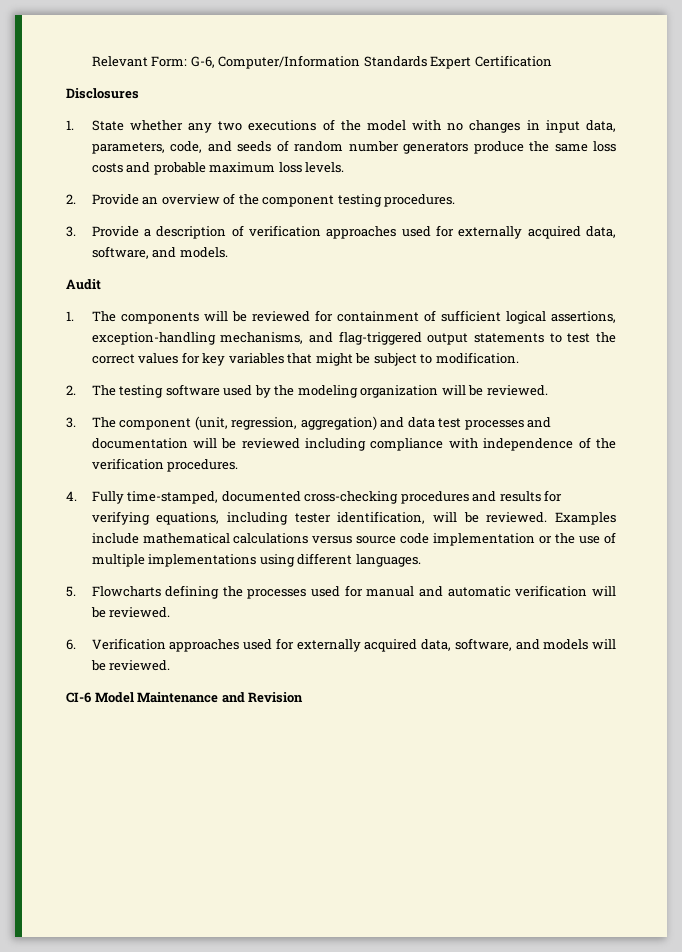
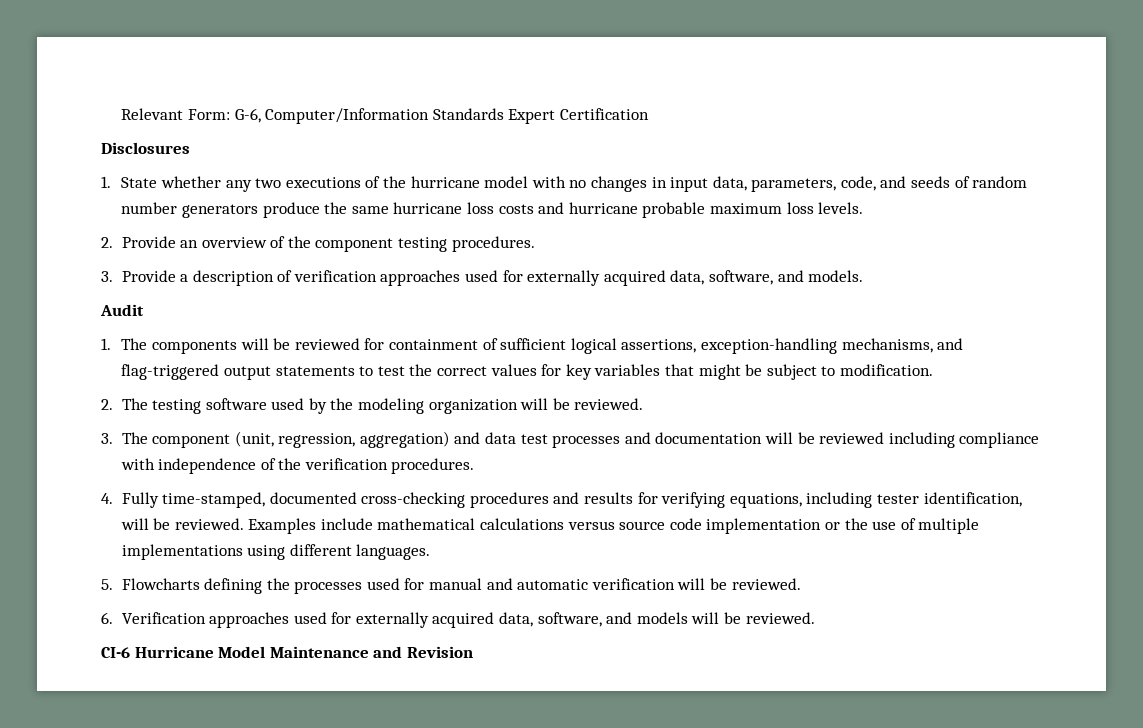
(361, 125) none -> [410,176,480,188] hurricane
(588, 148) none -> [393,202,463,214] hurricane
(151, 167) none -> [568,202,638,214] hurricane
(91, 697) none -> [134,646,214,658] Hurricane

